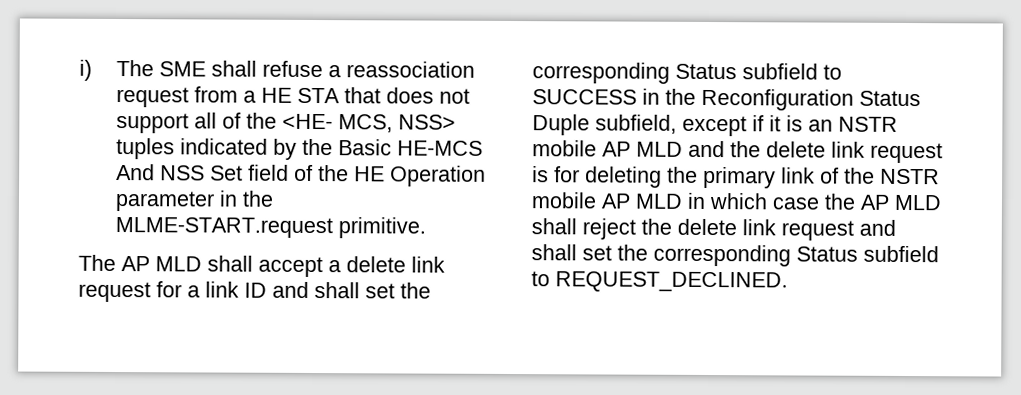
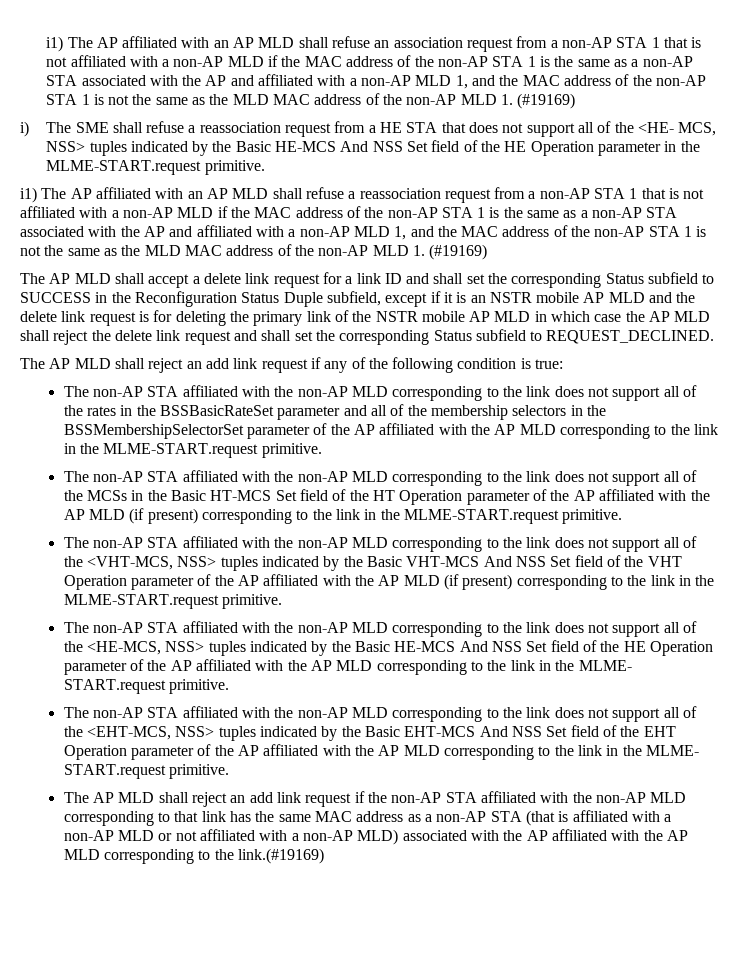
(79, 70) none -> [46,36,702,52] [46,55,693,67] [46,74,706,89] [46,93,576,109] i1) The AP affiliated with an AP MLD shall refuse an association request from a non-AP STA 1 that is not affiliated with a non-AP MLD if the MAC address of the non-AP STA 1 is the same as a non-AP STA associated with the AP and affiliated with a non-AP MLD 1, and the MAC address of the non-AP STA 1 is not the same as the MLD MAC address of the non-AP MLD 1. (#19169) //
(426, 228) none -> [20,187,705,203] [20,206,678,218] [20,225,707,240] [20,244,488,260] // i1) The AP affiliated with an AP MLD shall refuse a reassociation request from a non-AP STA 1 that is not affiliated with a non-AP MLD if the MAC address of the non-AP STA 1 is the same as a non-AP STA associated with the AP and affiliated with a non-AP MLD 1, and the MAC address of the non-AP STA 1 is not the same as the MLD MAC address of the non-AP MLD 1. (#19169)
(788, 282) none -> [20,357,564,373] [63,385,697,401] [63,404,606,420] [63,423,718,439] [63,443,322,458] [63,470,697,486] [63,489,710,505] [63,508,623,524] [63,536,697,552] [63,555,682,571] [63,574,715,590] [63,594,283,609] [63,621,697,637] [63,640,713,656] [63,659,632,675] [63,679,230,694] [63,706,697,722] [63,725,676,741] [63,744,699,760] [63,764,230,779] [63,791,687,807] [63,810,672,826] [63,829,688,845] [63,848,325,864] // The AP MLD shall reject an add link request if any of the following condition is true: // The non-AP STA affiliated with the non-AP MLD corresponding to the link does not support all of the rates in the BSSBasicRateSet parameter and all of the membership selectors in the BSSMembershipSelectorSet parameter of the AP affiliated with the AP MLD corresponding to the link in the MLME-START.request primitive. // The non-AP STA affiliated with the non-AP MLD corresponding to the link does not support all of the MCSs in the Basic HT-MCS Set field of the HT Operation parameter of the AP affiliated with the AP MLD (if present) corresponding to the link in the MLME-START.request primitive. // The non-AP STA affiliated with the non-AP MLD corresponding to the link does not support all of the <VHT-MCS, NSS> tuples indicated by the Basic VHT-MCS And NSS Set field of the VHT Operation parameter of the AP affiliated with the AP MLD (if present) corresponding to the link in the MLME-START.request primitive. // The non-AP STA affiliated with the non-AP MLD corresponding to the link does not support all of the <HE-MCS, NSS> tuples indicated by the Basic HE-MCS And NSS Set field of the HE Operation parameter of the AP affiliated with the AP MLD corresponding to the link in the MLME- START.request primitive. // The non-AP STA affiliated with the non-AP MLD corresponding to the link does not support all of the <EHT-MCS, NSS> tuples indicated by the Basic EHT-MCS And NSS Set field of the EHT Operation parameter of the AP affiliated with the AP MLD corresponding to the link in the MLME- START.request primitive. // The AP MLD shall reject an add link request if the non-AP STA affiliated with the non-AP MLD corresponding to that link has the same MAC address as a non-AP STA (that is affiliated with a non-AP MLD or not affiliated with a non-AP MLD) associated with the AP affiliated with the AP MLD corresponding to the link.(#19169)

